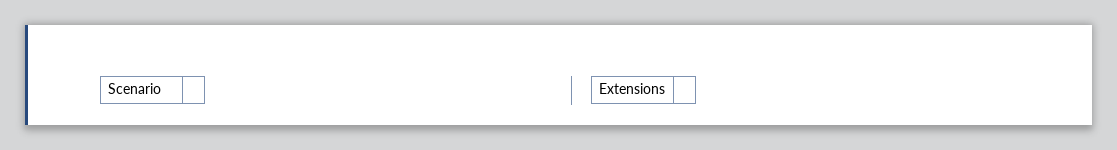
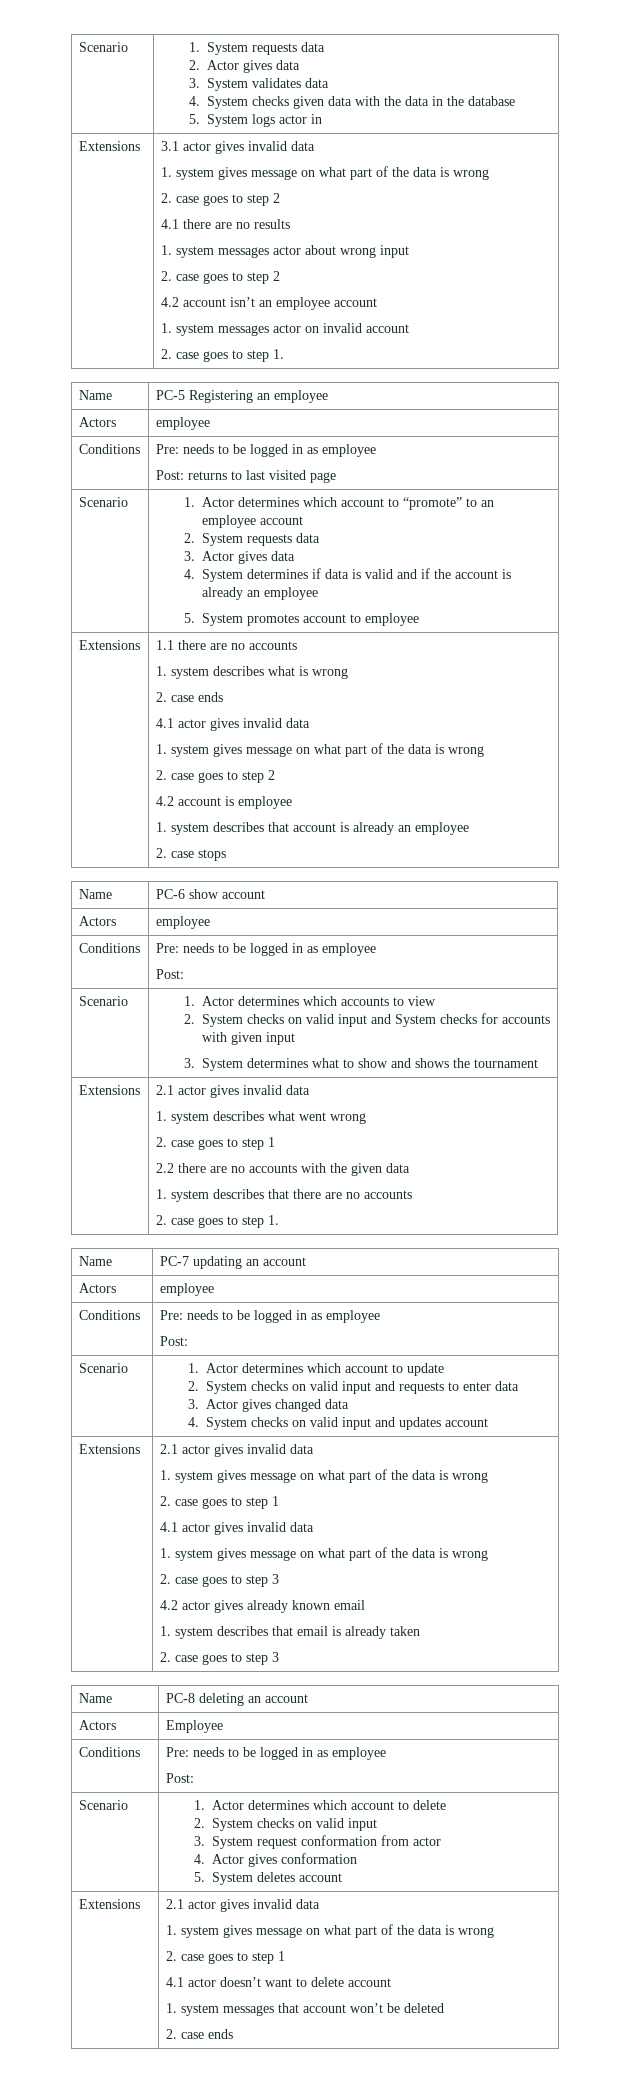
[107,83,161,94] [598,83,665,94] Scenario | // Extensions | -> [78,42,128,52] [188,42,325,55] [188,60,300,73] [188,78,329,91] [188,96,515,109] [188,114,322,127] [78,141,140,151] [160,141,315,154] [160,166,489,180] [160,193,280,206] [160,219,290,229] [160,245,409,258] [160,271,280,284] [160,297,377,310] [160,323,409,336] [160,349,284,362] [78,390,112,400] [155,390,328,403] [78,417,116,427] [155,417,210,430] [78,444,140,454] [155,444,376,457] [155,470,336,483] [78,497,128,507] [183,497,494,510] [201,515,303,528] [183,533,320,546] [183,551,295,564] [183,568,511,582] [201,587,318,600] [183,613,419,626] [78,640,140,650] [155,640,297,650] [155,666,348,679] [155,692,223,702] [155,718,310,731] [155,743,484,757] [155,770,275,783] [155,796,292,809] [155,822,469,835] [155,848,226,861] [78,889,112,899] [155,889,265,899] [78,916,116,926] [155,916,210,929] [78,943,140,953] [155,943,376,956] [155,969,184,979] [78,996,128,1006] [183,996,436,1006] [183,1013,550,1027] [201,1032,295,1045] [183,1058,538,1071] [78,1085,140,1095] [155,1085,310,1098] [155,1111,366,1124] [155,1137,275,1150] [155,1163,410,1176] [155,1189,412,1202] [155,1215,279,1228] [78,1256,112,1266] [159,1256,306,1269] [78,1283,116,1293] [159,1283,214,1296] [78,1310,140,1320] [159,1310,380,1323] [159,1336,188,1346] [78,1363,128,1373] [187,1363,444,1376] [187,1381,519,1394] [187,1399,349,1412] [187,1417,488,1430] [78,1444,140,1454] [159,1444,314,1457] [159,1469,488,1483] [159,1496,279,1509] [159,1522,314,1535] [159,1547,488,1561] [159,1574,279,1587] [159,1600,365,1613] [159,1626,420,1639] [159,1652,279,1665] [78,1693,112,1703] [165,1693,308,1706] [78,1720,116,1730] [165,1720,223,1733] [78,1747,140,1757] [165,1747,386,1760] [165,1773,194,1783] [78,1800,128,1810] [193,1800,446,1810] [193,1818,377,1831] [193,1835,441,1849] [193,1853,357,1867] [193,1872,342,1885] [78,1899,140,1909] [165,1899,320,1912] [165,1924,494,1938] [165,1951,285,1964] [165,1977,391,1987] [165,2003,444,2016] [165,2029,233,2039] Scenario | 1. System requests data // 2. Actor gives data // 3. System validates data // 4. System checks given data with the data in the database // 5. System logs actor in // Extensions | 3.1 actor gives invalid data // 1. system gives message on what part of the data is wrong // 2. case goes to step 2 // 4.1 there are no results // 1. system messages actor about wrong input // 2. case goes to step 2 // 4.2 account isn’t an employee account // 1. system messages actor on invalid account // 2. case goes to step 1. // Name | PC-5 Registering an employee // Actors | employee // Conditions | Pre: needs to be logged in as employee // Post: returns to last visited page // Scenario | 1. Actor determines which account to “promote” to an employee account // 2. System requests data // 3. Actor gives data // 4. System determines if data is valid and if the account is already an employee // 5. System promotes account to employee // Extensions | 1.1 there are no accounts // 1. system describes what is wrong // 2. case ends // 4.1 actor gives invalid data // 1. system gives message on what part of the data is wrong // 2. case goes to step 2 // 4.2 account is employee // 1. system describes that account is already an employee // 2. case stops // Name | PC-6 show account // Actors | employee // Conditions | Pre: needs to be logged in as employee // Post: // Scenario | 1. Actor determines which accounts to view // 2. System checks on valid input and System checks for accounts with given input // 3. System determines what to show and shows the tournament // Extensions | 2.1 actor gives invalid data // 1. system describes what went wrong // 2. case goes to step 1 // 2.2 there are no accounts with the given data // 1. system describes that there are no accounts // 2. case goes to step 1. // Name | PC-7 updating an account // Actors | employee // Conditions | Pre: needs to be logged in as employee // Post: // Scenario | 1. Actor determines which account to update // 2. System checks on valid input and requests to enter data // 3. Actor gives changed data // 4. System checks on valid input and updates account // Extensions | 2.1 actor gives invalid data // 1. system gives message on what part of the data is wrong // 2. case goes to step 1 // 4.1 actor gives invalid data // 1. system gives message on what part of the data is wrong // 2. case goes to step 3 // 4.2 actor gives already known email // 1. system describes that email is already taken // 2. case goes to step 3 // Name | PC-8 deleting an account // Actors | Employee // Conditions | Pre: needs to be logged in as employee // Post: // Scenario | 1. Actor determines which account to delete // 2. System checks on valid input // 3. System request conformation from actor // 4. Actor gives conformation // 5. System deletes account // Extensions | 2.1 actor gives invalid data // 1. system gives message on what part of the data is wrong // 2. case goes to step 1 // 4.1 actor doesn’t want to delete account // 1. system messages that account won’t be deleted // 2. case ends

